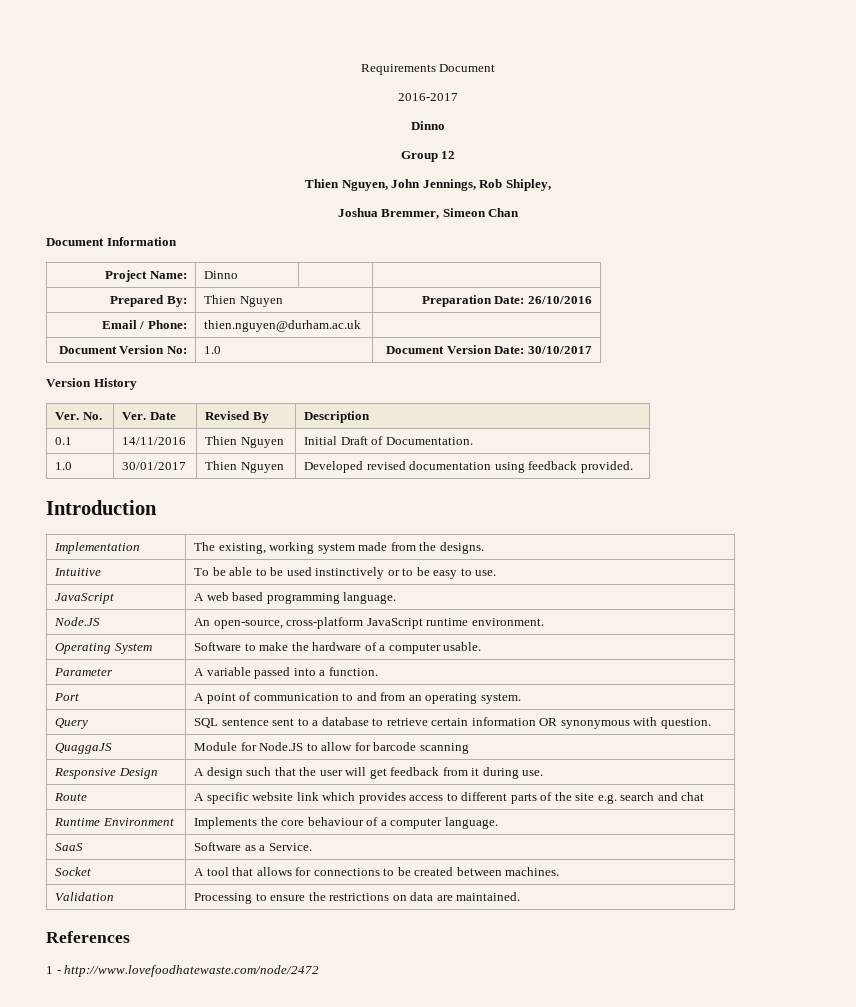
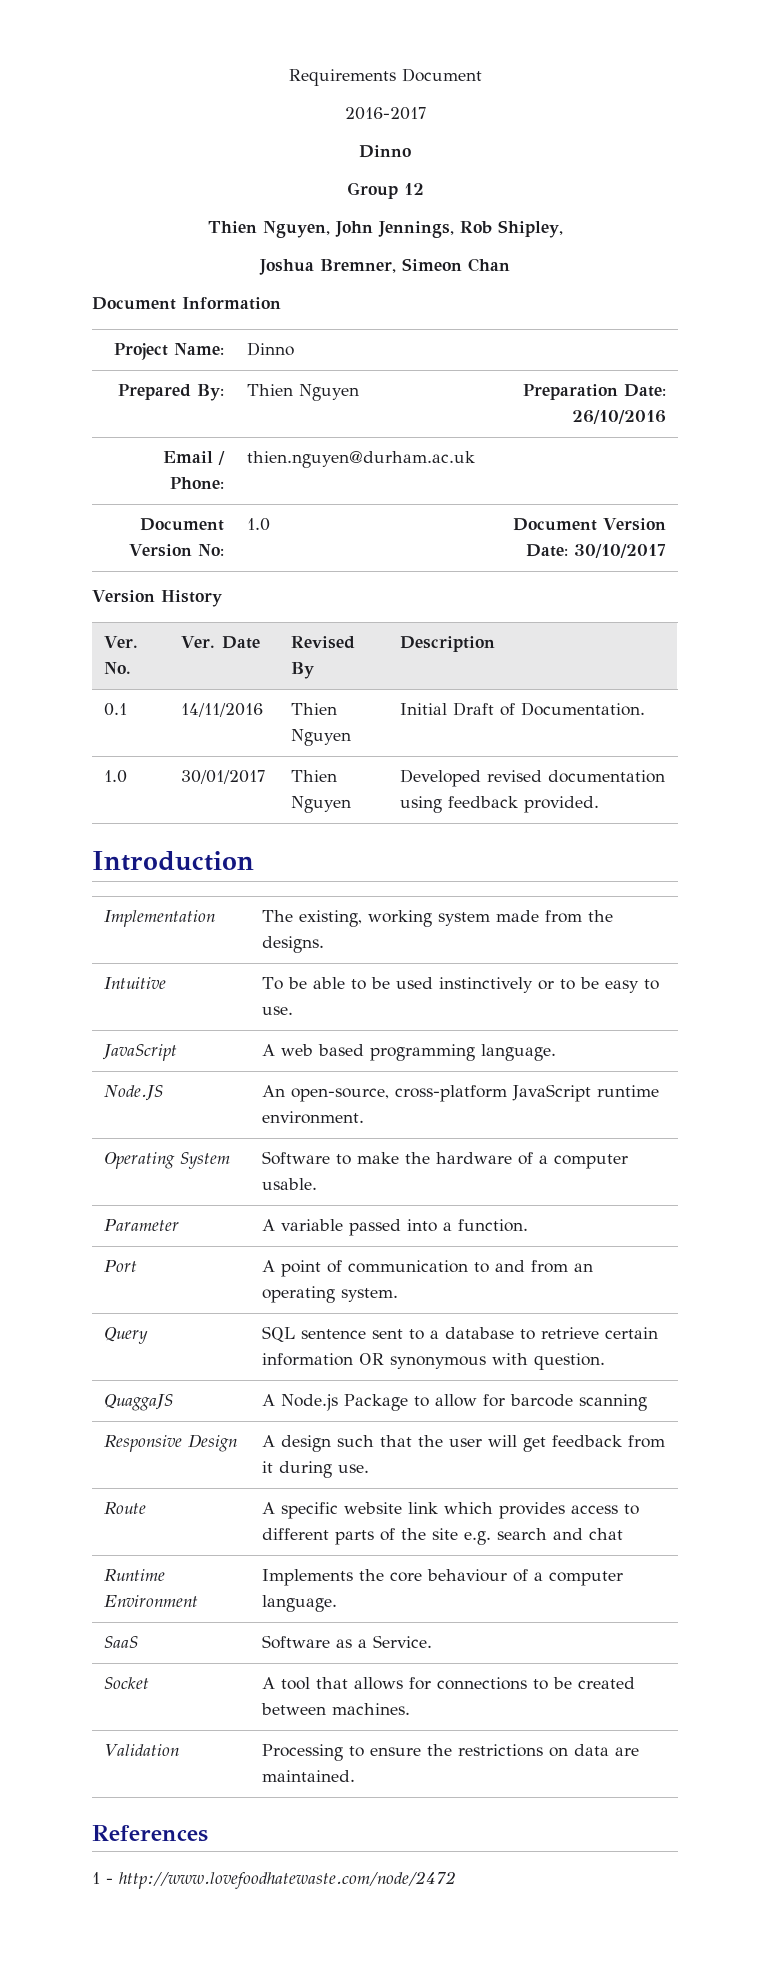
[381,209,440,219] Bremmer, -> [320,259,396,273] Bremner,
[194,742,304,751] Module for Node.JS -> [262,1394,409,1411] A Node.js Package

